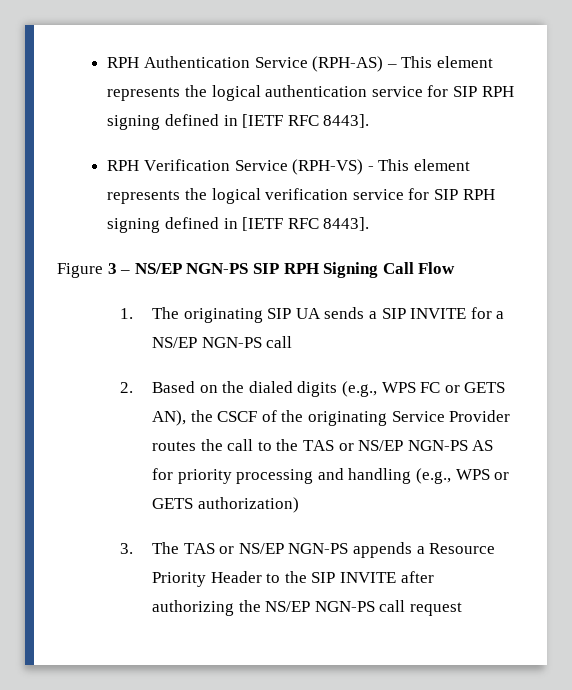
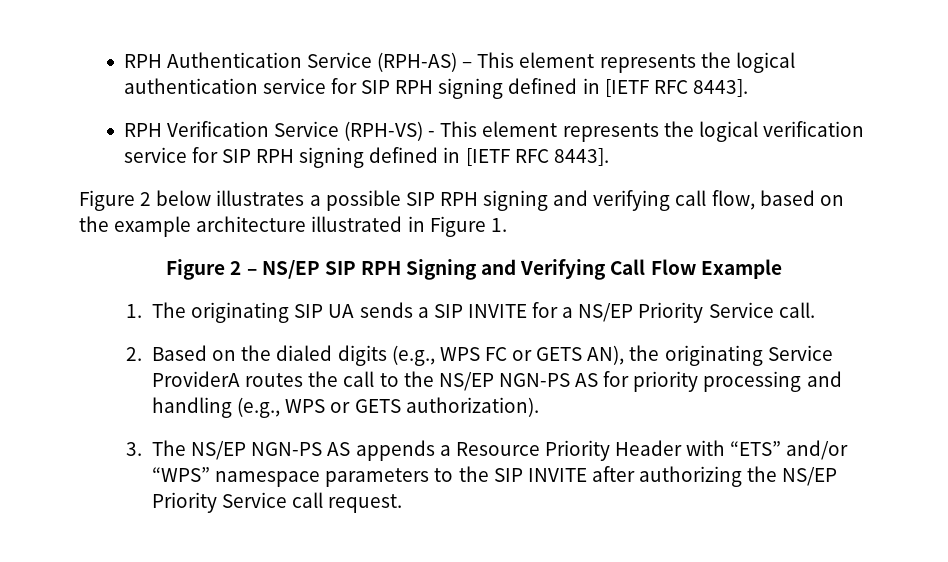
[107,263,117,274] 3 -> [140,190,844,211] [79,216,507,237] [166,259,242,280] 2 below illustrates a possible SIP RPH signing and verifying call flow, based on the example architecture illustrated in Figure 1. // Figure 2
[186,263,249,274] NGN-PS -> (320, 269) none
(379, 270) none -> [481,259,607,280] and Verifying
(456, 268) none -> [700,259,782,279] Example
[201,336,293,348] NGN-PS call -> [638,302,815,323] Priority Service call.
[217,410,304,422] CSCF of the -> (660, 353) none
[449,410,511,422] Provider -> [151,371,240,387] ProviderA
[303,440,354,451] TAS or -> (434, 379) none
[197,497,299,513] authorization) -> [405,397,539,417] authorization).
[183,543,349,554] TAS or NS/EP NGN-PS -> [191,441,351,460] NS/EP NGN-PS AS
(262, 577) none -> [686,440,849,460] [151,467,430,487] with “ETS” and/or “WPS” namespace parameters
[314,600,463,616] NGN-PS call request -> [151,492,403,513] Priority Service call request.

